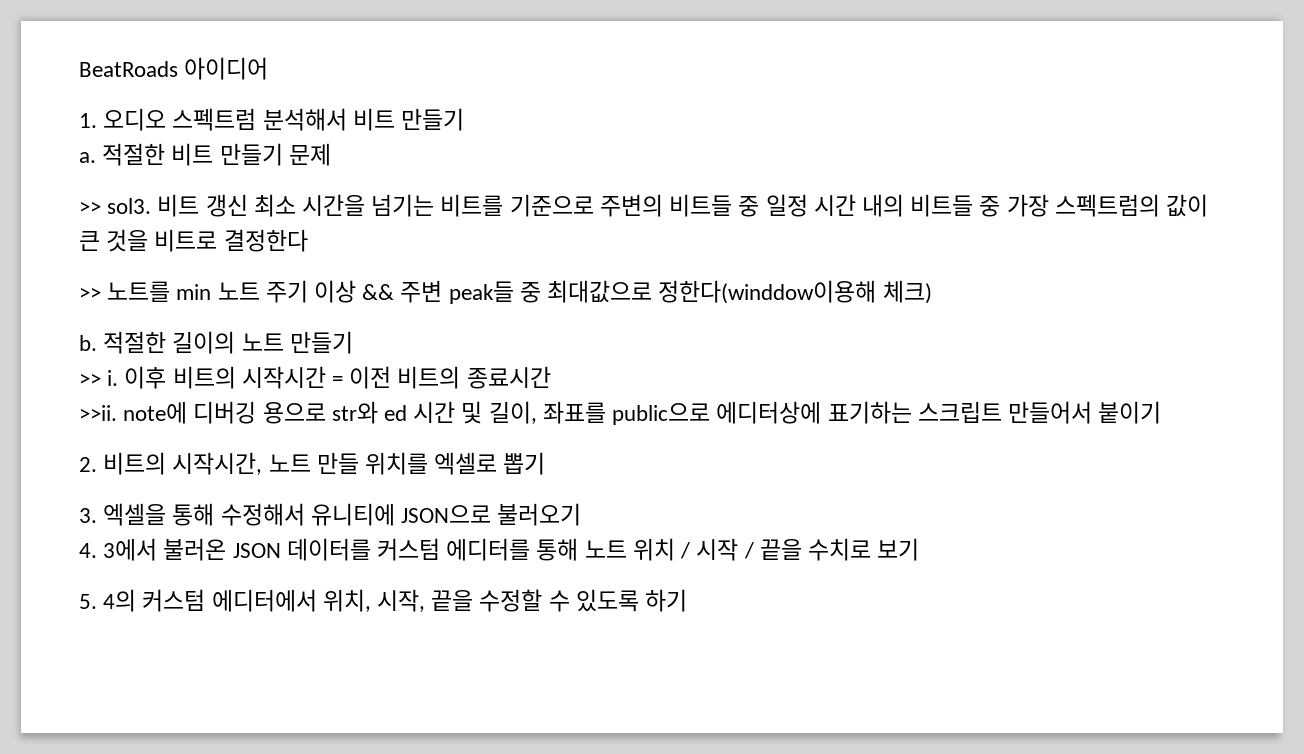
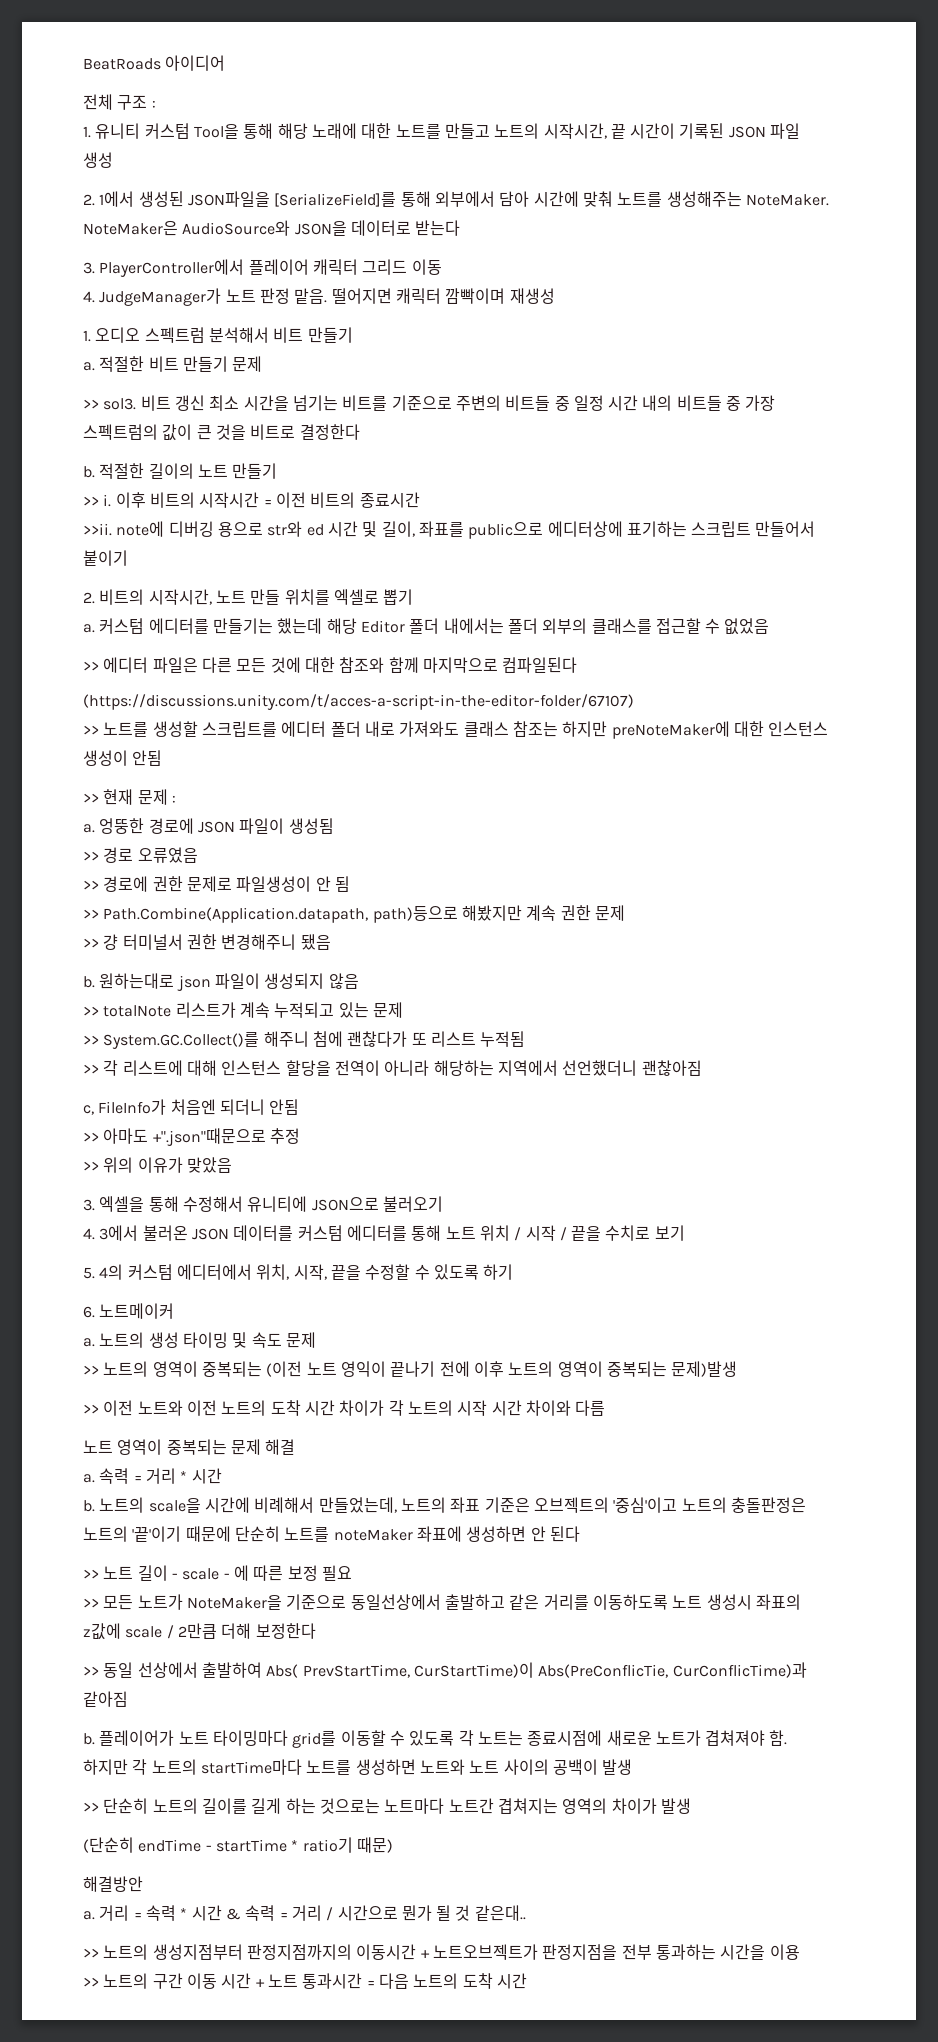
(269, 68) none -> [83,94,156,110] [83,123,801,139] [83,152,113,168] [83,191,829,207] [83,220,461,236] [83,259,442,277] [83,288,555,306] // 전체 구조 : // 1. 유니티 커스텀 Tool을 통해 해당 노래에 대한 노트를 만들고 노트의 시작시간, 끝 시간이 기록된 JSON 파일 생성 // 2. 1에서 생성된 JSON파일을 [SerializeField]를 통해 외부에서 담아 시간에 맞춰 노트를 생성해주는 NoteMaker. NoteMaker은 AudioSource와 JSON을 데이터로 받는다 // 3. PlayerController에서 플레이어 캐릭터 그리드 이동 // 4. JudgeManager가 노트 판정 맡음. 떨어지면 캐릭터 깜빡이며 재생성
[79,280,932,304] // >> 노트를 min 노트 주기 이상 && 주변 peak들 중 최대값으로 정한다(winddow이용해 체크) -> (360, 432) none
(546, 463) none -> [83,618,770,635] [83,657,578,673] [83,694,634,710] [83,721,829,739] [83,750,163,766] [83,789,176,805] [83,818,334,834] [83,847,198,863] [83,876,350,892] [83,905,625,923] [83,934,331,950] [83,973,359,991] [83,1002,403,1018] [83,1031,526,1049] [83,1060,702,1076] [83,1099,300,1115] [83,1128,300,1146] [83,1157,232,1173] // a. 커스텀 에디터를 만들기는 했는데 해당 Editor 폴더 내에서는 폴더 외부의 클래스를 접근할 수 없었음 // >> 에디터 파일은 다른 모든 것에 대한 참조와 함께 마지막으로 컴파일된다 // (https://discussions.unity.com/t/acces-a-script-in-the-editor-folder/67107) // >> 노트를 생성할 스크립트를 에디터 폴더 내로 가져와도 클래스 참조는 하지만 preNoteMaker에 대한 인스턴스 생성이 안됨 // >> 현재 문제 : // a. 엉뚱한 경로에 JSON 파일이 생성됨 // >> 경로 오류였음 // >> 경로에 권한 문제로 파일생성이 안 됨 // >> Path.Combine(Application.datapath, path)등으로 해봤지만 계속 권한 문제 // >> 걍 터미널서 권한 변경해주니 됐음 // b. 원하는대로 json 파일이 생성되지 않음 // >> totalNote 리스트가 계속 누적되고 있는 문제 // >> System.GC.Collect()를 해주니 첨에 괜찮다가 또 리스트 누적됨 // >> 각 리스트에 대해 인스턴스 할당을 전역이 아니라 해당하는 지역에서 선언했더니 괜찮아짐 // c, FileInfo가 처음엔 되더니 안됨 // >> 아마도 +".json"때문으로 추정 // >> 위의 이유가 맞았음
(688, 600) none -> [83,1303,175,1319] [83,1332,316,1348] [83,1361,738,1377] [83,1400,606,1416] [83,1439,296,1455] [83,1468,222,1484] [83,1497,806,1513] [83,1526,580,1542] [83,1565,352,1581] [83,1594,801,1610] [83,1623,316,1640] [83,1662,807,1678] [83,1691,128,1707] [83,1730,788,1748] [83,1759,633,1775] [83,1798,691,1814] [83,1837,393,1853] [83,1876,143,1892] [83,1905,526,1921] [83,1944,800,1960] [83,1973,527,1989] // 6. 노트메이커 // a. 노트의 생성 타이밍 및 속도 문제 // >> 노트의 영역이 중복되는 (이전 노트 영익이 끝나기 전에 이후 노트의 영역이 중복되는 문제)발생 // >> 이전 노트와 이전 노트의 도착 시간 차이가 각 노트의 시작 시간 차이와 다름 // 노트 영역이 중복되는 문제 해결 // a. 속력 = 거리 * 시간 // b. 노트의 scale을 시간에 비례해서 만들었는데, 노트의 좌표 기준은 오브젝트의 '중심'이고 노트의 충돌판정은 노트의 '끝'이기 때문에 단순히 노트를 noteMaker 좌표에 생성하면 안 된다 // >> 노트 길이 - scale - 에 따른 보정 필요 // >> 모든 노트가 NoteMaker을 기준으로 동일선상에서 출발하고 같은 거리를 이동하도록 노트 생성시 좌표의 z값에 scale / 2만큼 더해 보정한다 // >> 동일 선상에서 출발하여 Abs( PrevStartTime, CurStartTime)이 Abs(PreConflicTie, CurConflicTime)과 같아짐 // b. 플레이어가 노트 타이밍마다 grid를 이동할 수 있도록 각 노트는 종료시점에 새로운 노트가 겹쳐져야 함. 하지만 각 노트의 startTime마다 노트를 생성하면 노트와 노트 사이의 공백이 발생 // >> 단순히 노트의 길이를 길게 하는 것으로는 노트마다 노트간 겹쳐지는 영역의 차이가 발생 // (단순히 endTime - startTime * ratio기 때문) // 해결방안 // a. 거리 = 속력 * 시간 & 속력 = 거리 / 시간으로 뭔가 될 것 같은대.. // >> 노트의 생성지점부터 판정지점까지의 이동시간 + 노트오브젝트가 판정지점을 전부 통과하는 시간을 이용 // >> 노트의 구간 이동 시간 + 노트 통과시간 = 다음 노트의 도착 시간

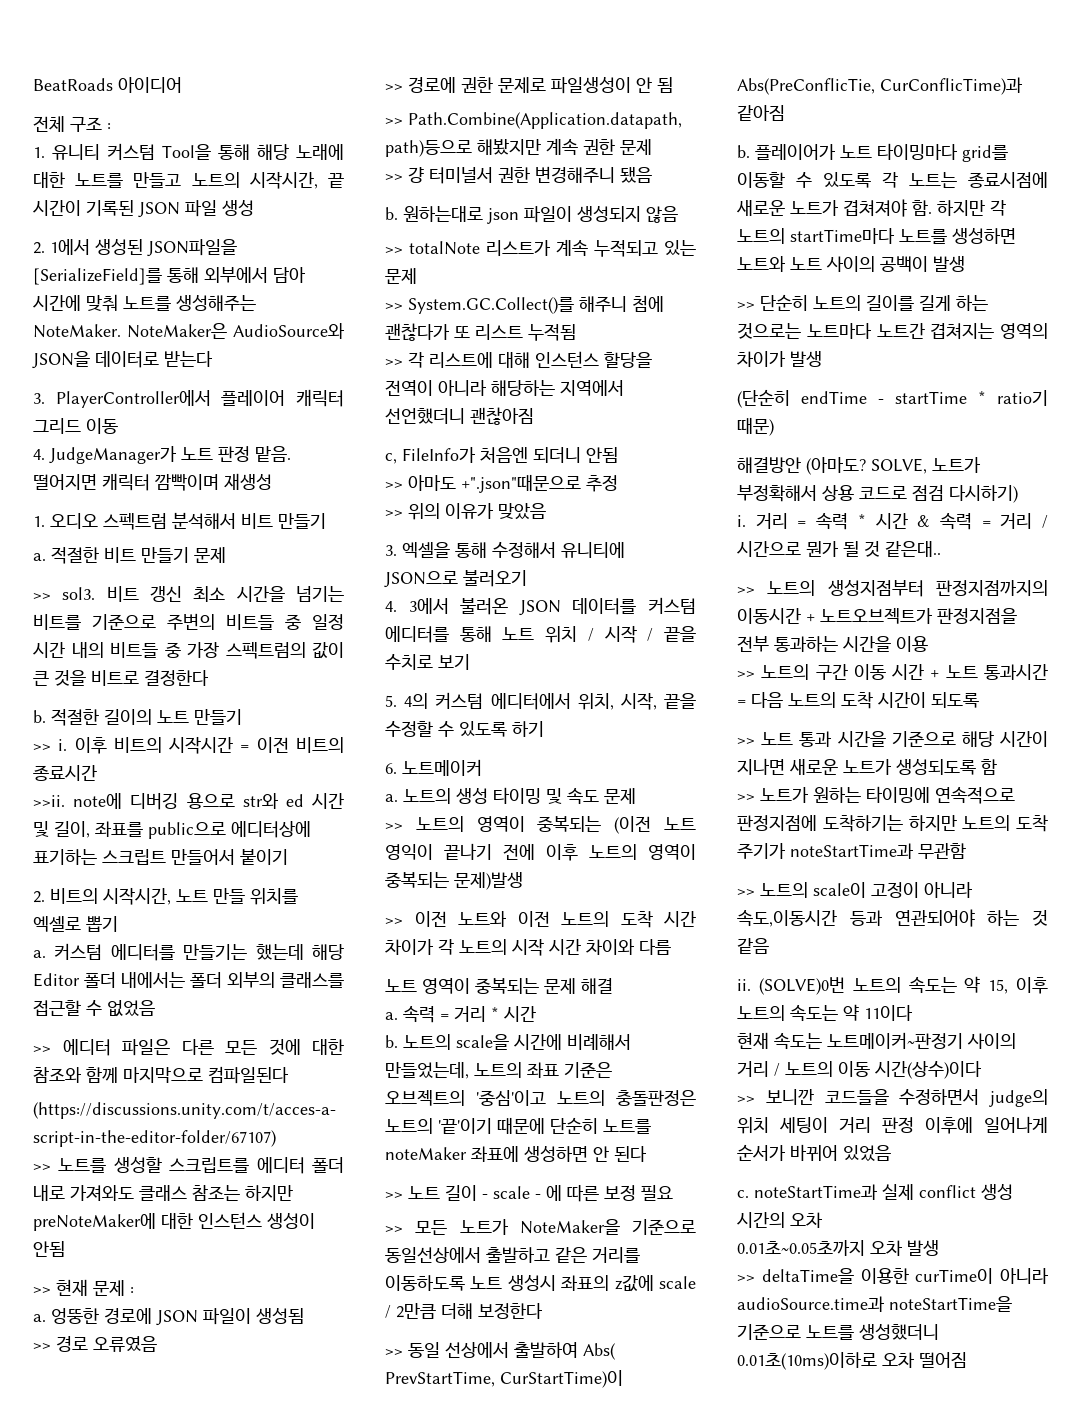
[83,1911,95,1920] // a. -> [806,457,981,475] [737,485,1018,503] [737,515,746,527] (아마도? SOLVE, 노트가 부정확해서 상용 코드로 점검 다시하기) // i.
[496,1973,527,1989] 시간 -> [878,692,979,708] [737,731,1048,747] [737,758,997,775] [737,786,1015,804] [737,815,1048,832] [737,843,966,859] [737,882,973,898] [737,909,1048,927] [737,938,769,954] [737,976,1048,995] [737,1004,913,1022] [737,1032,1016,1050] [737,1061,982,1079] [737,1089,1048,1107] [737,1116,1048,1134] [737,1144,891,1162] [737,1184,1013,1200] [737,1212,823,1228] [737,1240,939,1256] [737,1268,1049,1284] [737,1296,1012,1312] [737,1324,939,1340] [737,1352,967,1370] 시간이 되도록 // >> 노트 통과 시간을 기준으로 해당 시간이 지나면 새로운 노트가 생성되도록 함 // >> 노트가 원하는 타이밍에 연속적으로 판정지점에 도착하기는 하지만 노트의 도착 주기가 noteStartTime과 무관함 // >> 노트의 scale이 고정이 아니라 속도,이동시간 등과 연관되어야 하는 것 같음 // ii. (SOLVE)0번 노트의 속도는 약 15, 이후 노트의 속도는 약 11이다 // 현재 속도는 노트메이커~판정기 사이의 거리 / 노트의 이동 시간(상수)이다 // >> 보니깐 코드들을 수정하면서 judge의 위치 세팅이 거리 판정 이후에 일어나게 순서가 바뀌어 있었음 // c. noteStartTime과 실제 conflict 생성 시간의 오차 // 0.01초~0.05초까지 오차 발생 // >> deltaTime을 이용한 curTime이 아니라 audioSource.time과 noteStartTime을 기준으로 노트를 생성했더니 0.01초(10ms)이하로 오차 떨어짐

